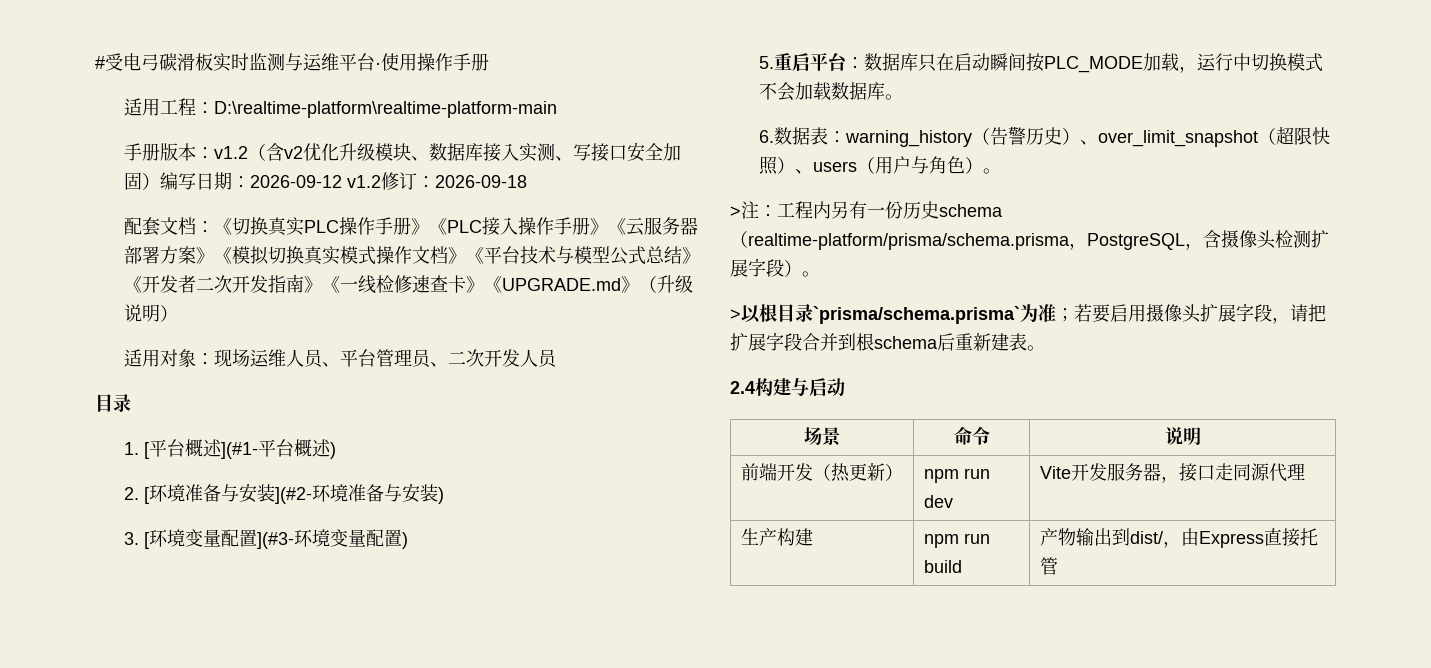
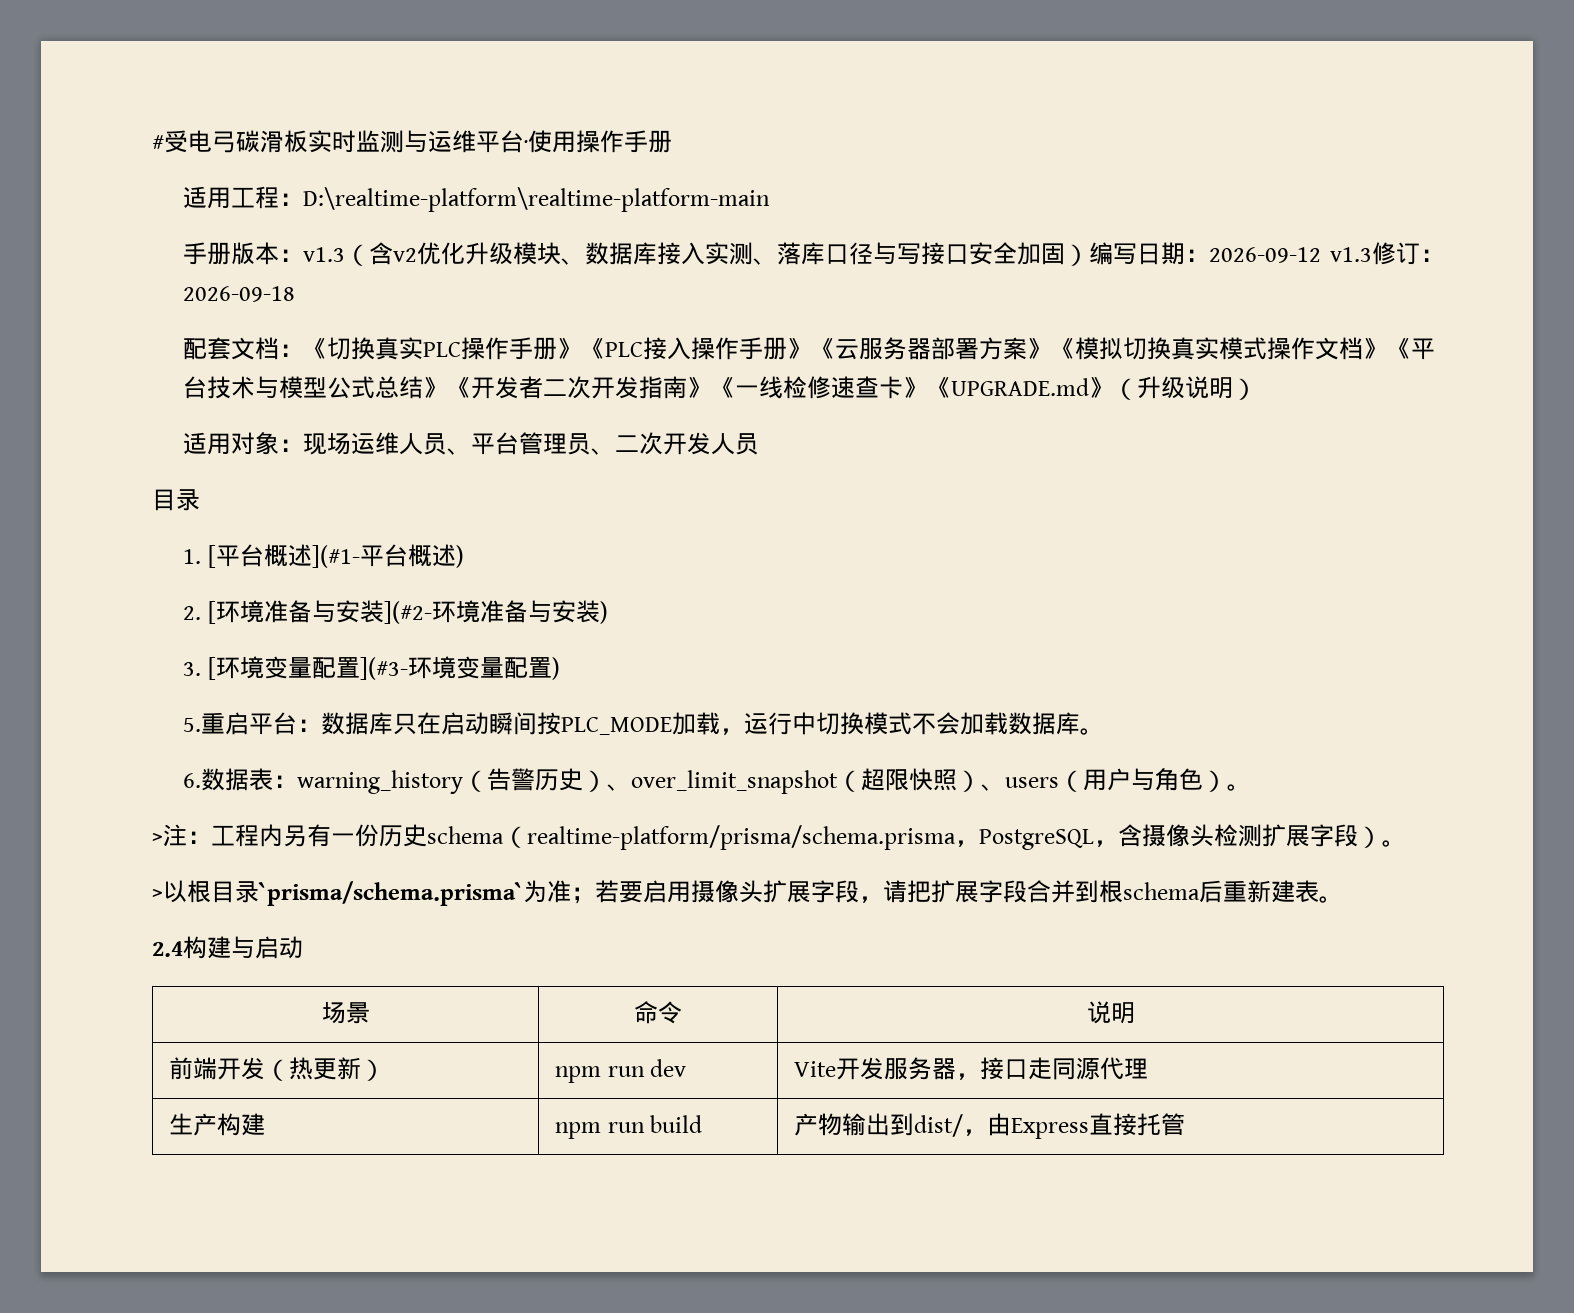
[214,146,249,159] v1.2 -> [303,247,346,262] v1.3
(574, 158) none -> [777,242,898,265] 落库口径与
[347,175,382,188] v1.2 -> [1330,247,1372,262] v1.3

